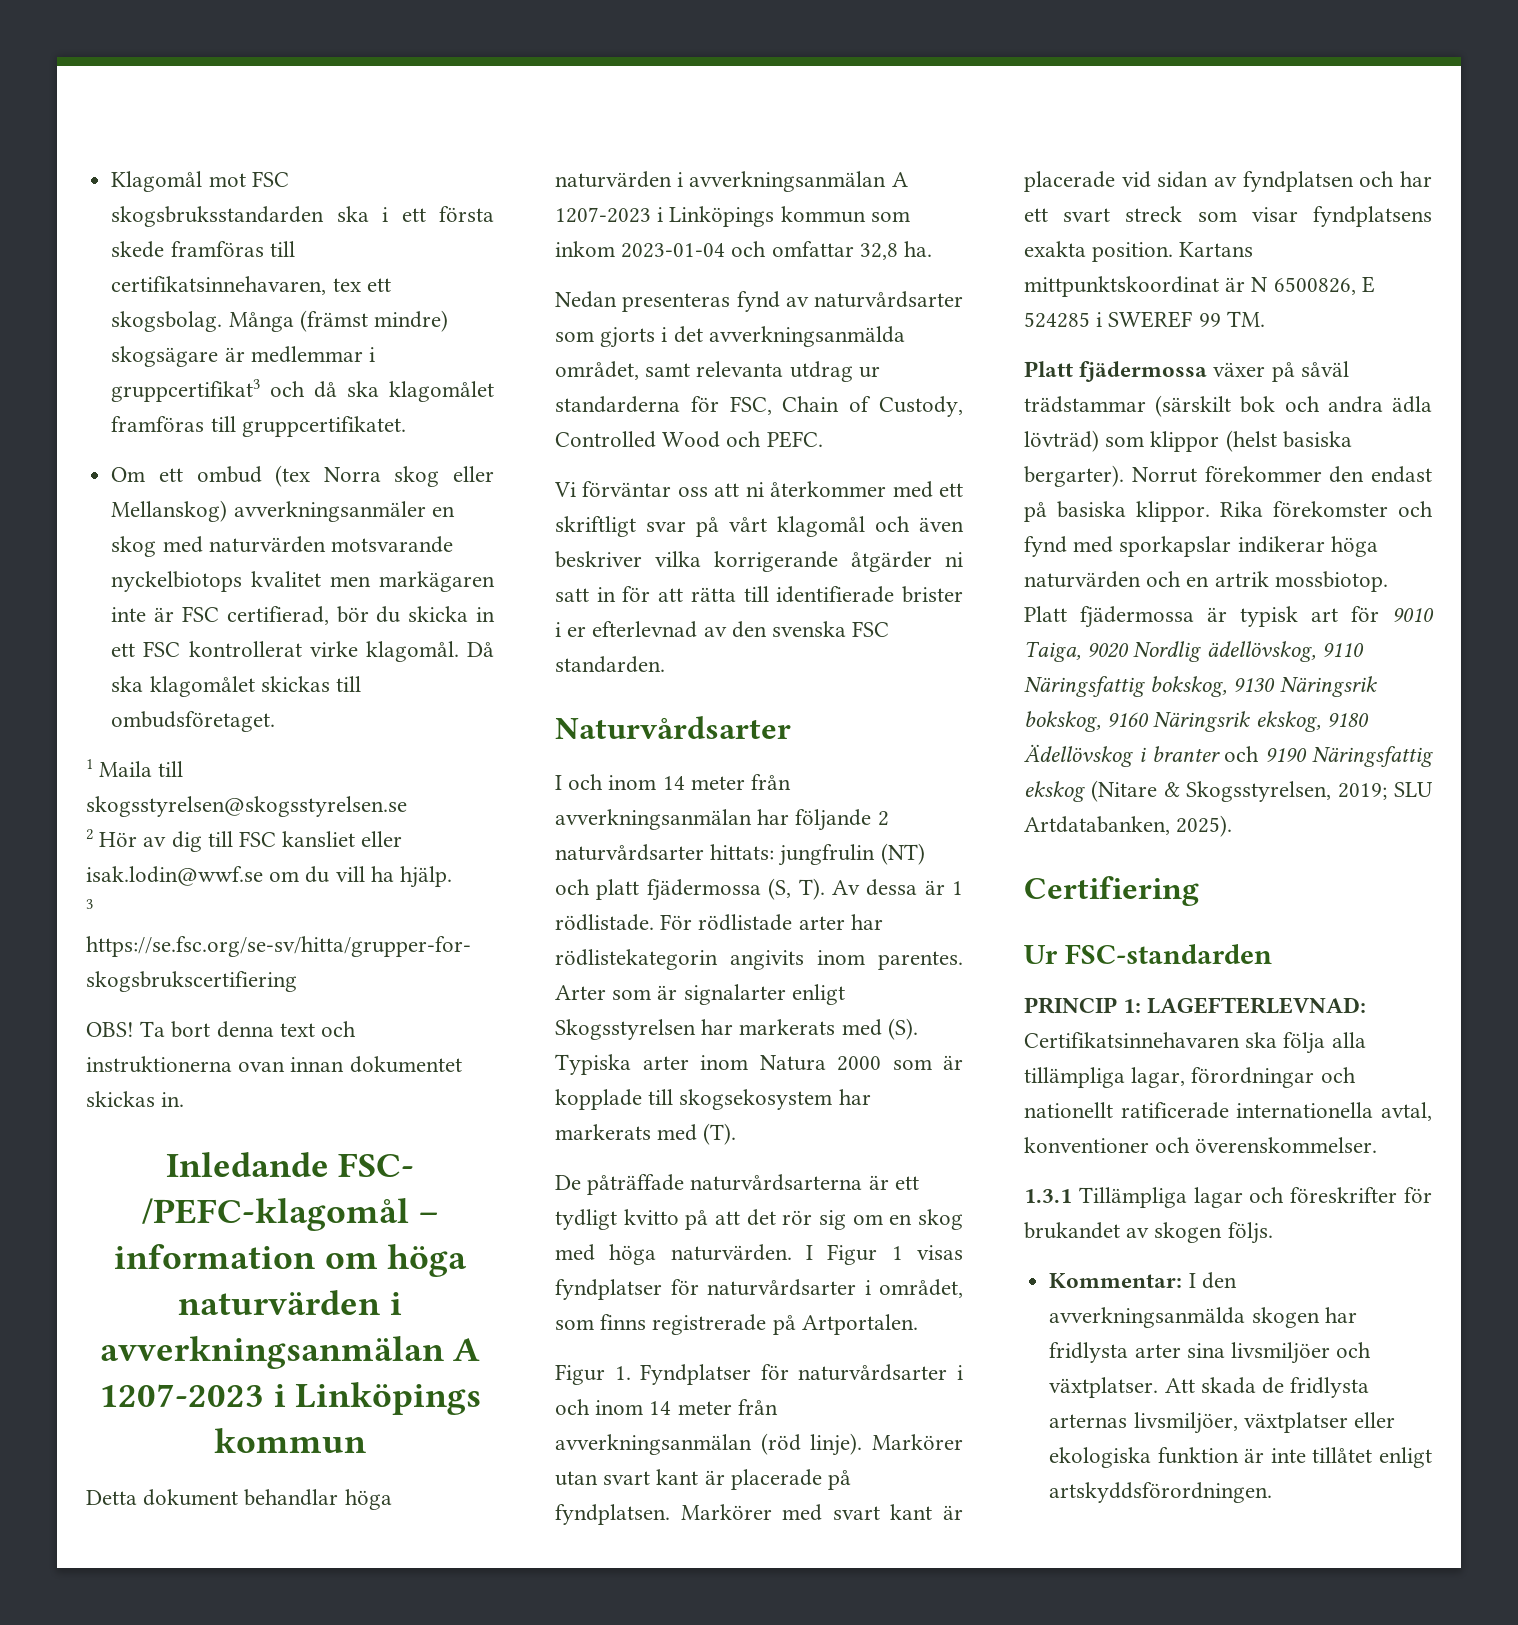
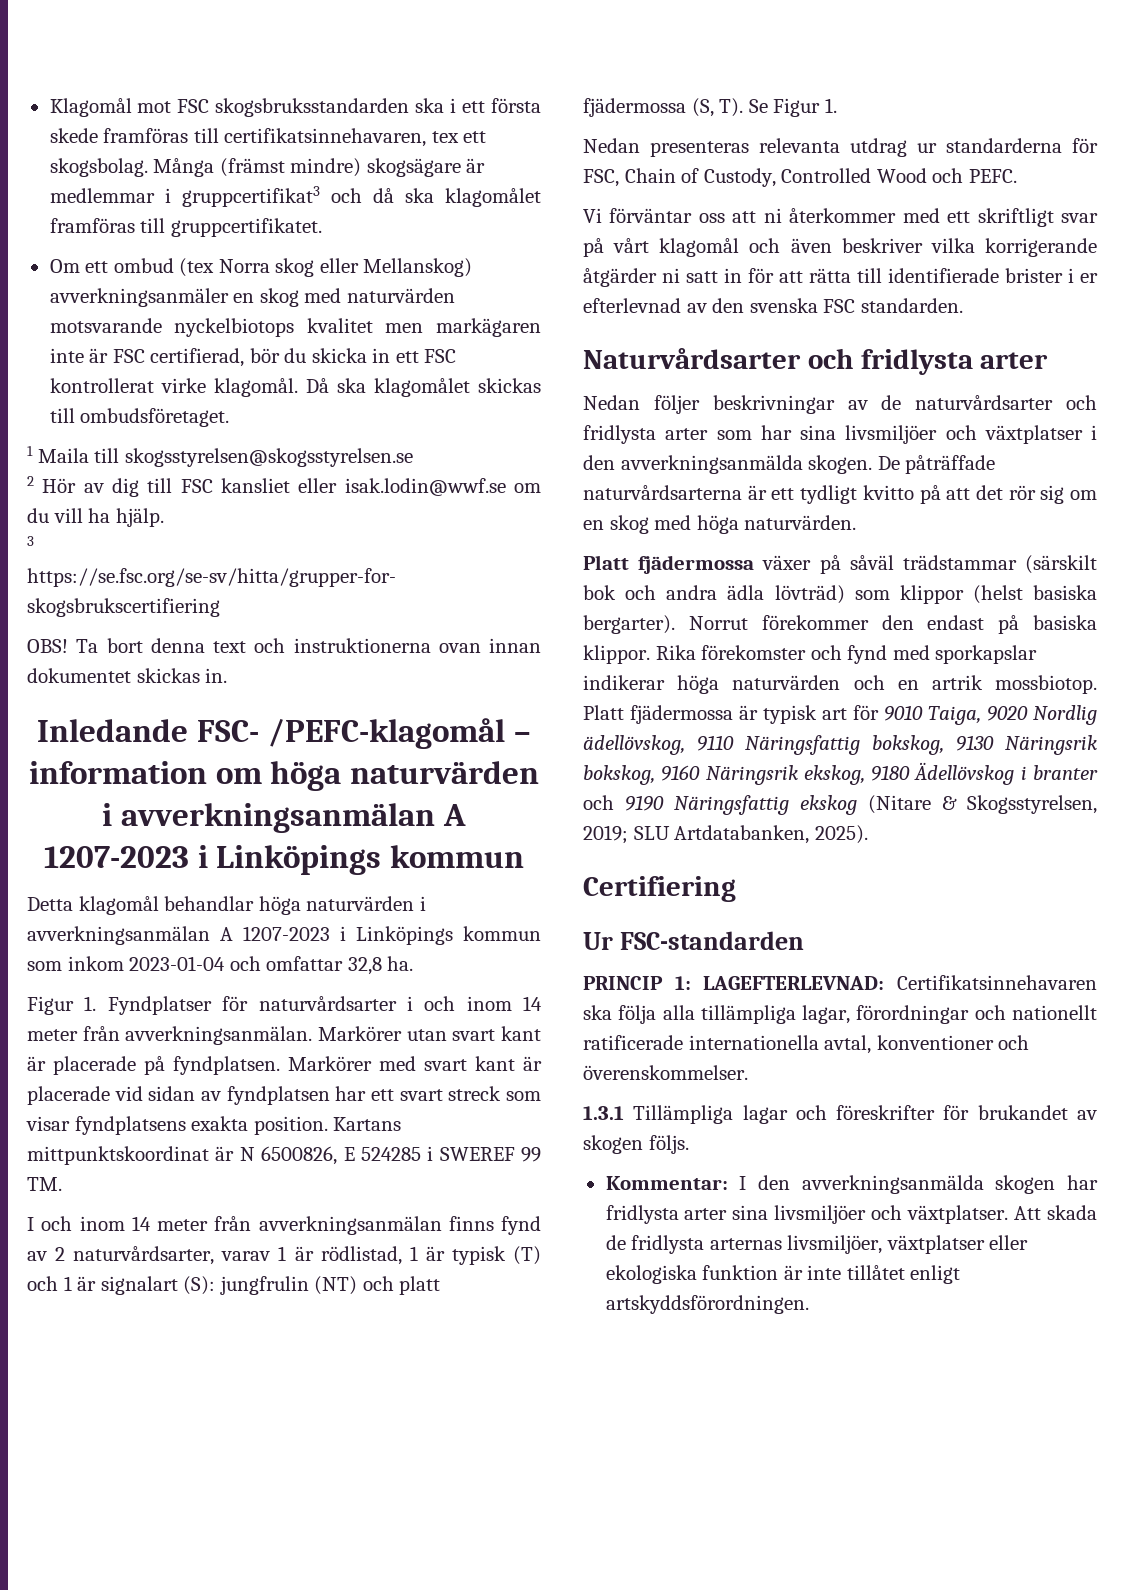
[143,1489,239,1506] dokument -> [78,896,159,915] klagomål
[555,291,963,312] [555,326,905,348] [555,361,691,380] Nedan presenteras fynd av naturvårdsarter som gjorts i det avverkningsanmälda området, samt -> [27,996,542,1015] [27,1026,541,1045] [27,1056,542,1075] [27,1086,542,1105] [26,1116,402,1135] [27,1146,541,1165] [27,1177,62,1191] [27,1216,541,1235] [27,1246,542,1265] [27,1276,441,1295] [583,98,837,117] [583,138,749,157] Figur 1. Fyndplatser för naturvårdsarter i och inom 14 meter från avverkningsanmälan. Markörer utan svart kant är placerade på fyndplatsen. Markörer med svart kant är placerade vid sidan av fyndplatsen har ett svart streck som visar fyndplatsens exakta position. Kartans mittpunktskoordinat är N 6500826, E 524285 i SWEREF 99 TM. // I och inom 14 meter från avverkningsanmälan finns fynd av 2 naturvårdsarter, varav 1 är rödlistad, 1 är typisk (T) och 1 är signalart (S): jungfrulin (NT) och platt fjädermossa (S, T). Se Figur 1. // Nedan presenteras
[555,774,792,790] [555,809,889,831] [555,843,925,866] [555,878,963,901] [555,914,883,931] [555,949,963,970] [555,984,845,1005] [555,1018,918,1040] [555,1054,963,1075] [555,1089,871,1110] [555,1123,737,1145] // I och inom 14 meter från avverkningsanmälan har följande 2 naturvårdsarter hittats: jungfrulin (NT) och platt fjädermossa (S, T). Av dessa är 1 rödlistade. För rödlistade arter har rödlistekategorin angivits inom parentes. Arter som är signalarter enligt Skogsstyrelsen har markerats med (S). Typiska arter inom Natura 2000 som är kopplade till skogsekosystem har markerats med (T). // -> [807,348,1049,375] [583,395,1097,414] [583,425,1097,444] [583,455,873,474] och fridlysta arter // Nedan följer beskrivningar av de naturvårdsarter och fridlysta arter som har sina livsmiljöer och växtplatser i den avverkningsanmälda skogen.
[806,1244,963,1265] [555,1279,963,1300] [555,1314,918,1335] [555,1364,963,1385] [555,1399,778,1415] [555,1433,963,1456] [555,1469,852,1490] [555,1504,963,1525] [1024,171,1432,192] [1024,206,1432,227] [1024,241,1254,262] [1024,276,1375,297] [1024,311,1265,328] I Figur 1 visas fyndplatser för naturvårdsarter i området, som finns registrerade på Artportalen. // Figur 1. Fyndplatser för naturvårdsarter i och inom 14 meter från avverkningsanmälan (röd linje). Markörer utan svart kant är placerade på fyndplatsen. Markörer med svart kant är placerade vid sidan av fyndplatsen och har ett svart streck som visar fyndplatsens exakta position. Kartans mittpunktskoordinat är N 6500826, E 524285 i SWEREF 99 TM. -> (857, 522) none

